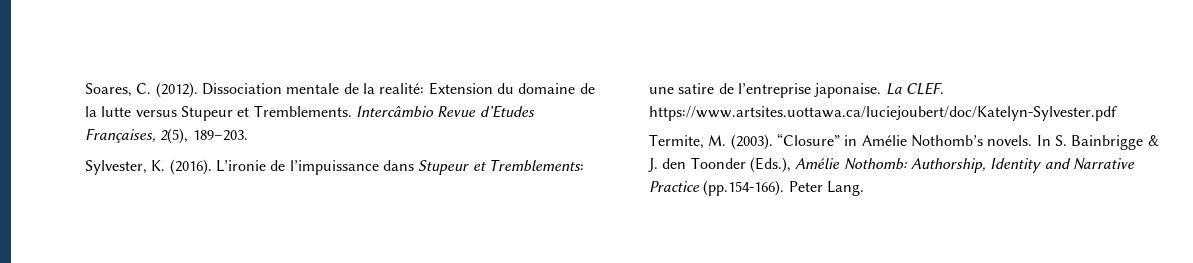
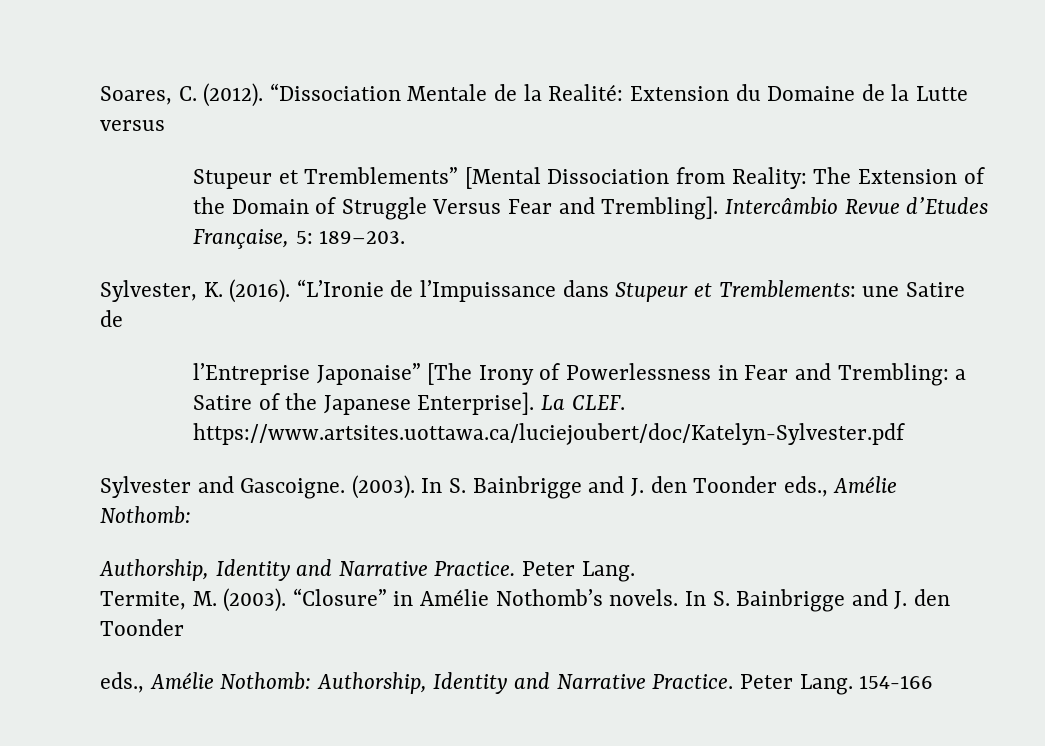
[201,83,425,95] Dissociation mentale de la realité: -> [269,83,624,101] “Dissociation Mentale de la Realité:
[518,83,595,94] [85,106,132,117] domaine de la lutte -> [767,84,968,101] Domaine de la Lutte
[180,105,352,121] Stupeur et Tremblements. -> [192,167,985,189] [192,196,719,220] // Stupeur et Tremblements” [Mental Dissociation from Reality: The Extension of the Domain of Struggle Versus Fear and Trembling].
[85,128,189,144] Françaises, 2(5), -> [192,229,313,249] Française, 5:
[215,160,379,175] L’ironie de l’impuissance -> [296,279,557,302] “L’Ironie de l’Impuissance
[678,82,944,98] [649,106,1117,121] satire de l’entreprise japonaise. La CLEF. https://www.artsites.uottawa.ca/luciejoubert/doc/Katelyn-Sylvester.pdf -> [905,282,965,297] [100,310,123,327] [192,363,967,386] [192,392,625,415] [192,423,905,445] [100,475,898,499] [100,506,191,524] [99,559,635,582] Satire de // l’Entreprise Japonaise” [The Irony of Powerlessness in Fear and Trembling: a Satire of the Japanese Enterprise]. La CLEF. https://www.artsites.uottawa.ca/luciejoubert/doc/Katelyn-Sylvester.pdf // Sylvester and Gascoigne. (2003). In S. Bainbrigge and J. den Toonder eds., Amélie Nothomb: // Authorship, Identity and Narrative Practice. Peter Lang.
[1147,135,1159,146] [648,157,791,173] & J. den Toonder (Eds.), -> [851,589,950,610] [100,619,184,636] [100,672,144,693] and J. den Toonder // eds.,
[649,180,864,196] Practice (pp.154-166). Peter Lang. -> [652,674,934,695] Practice. Peter Lang. 154-166

